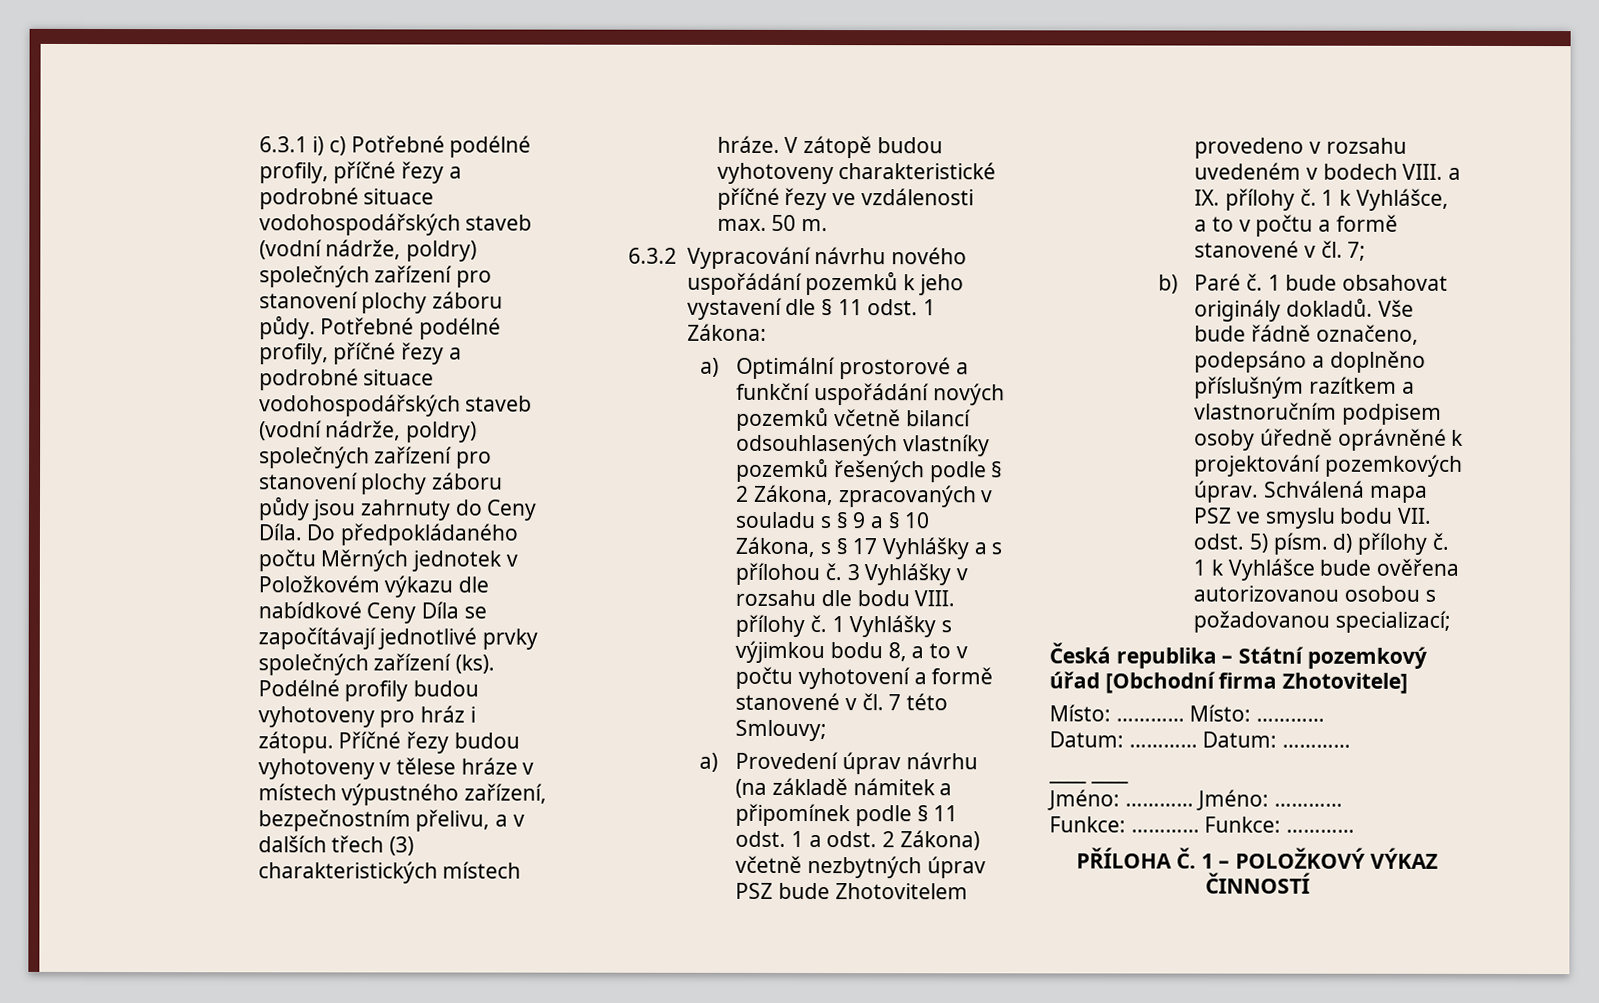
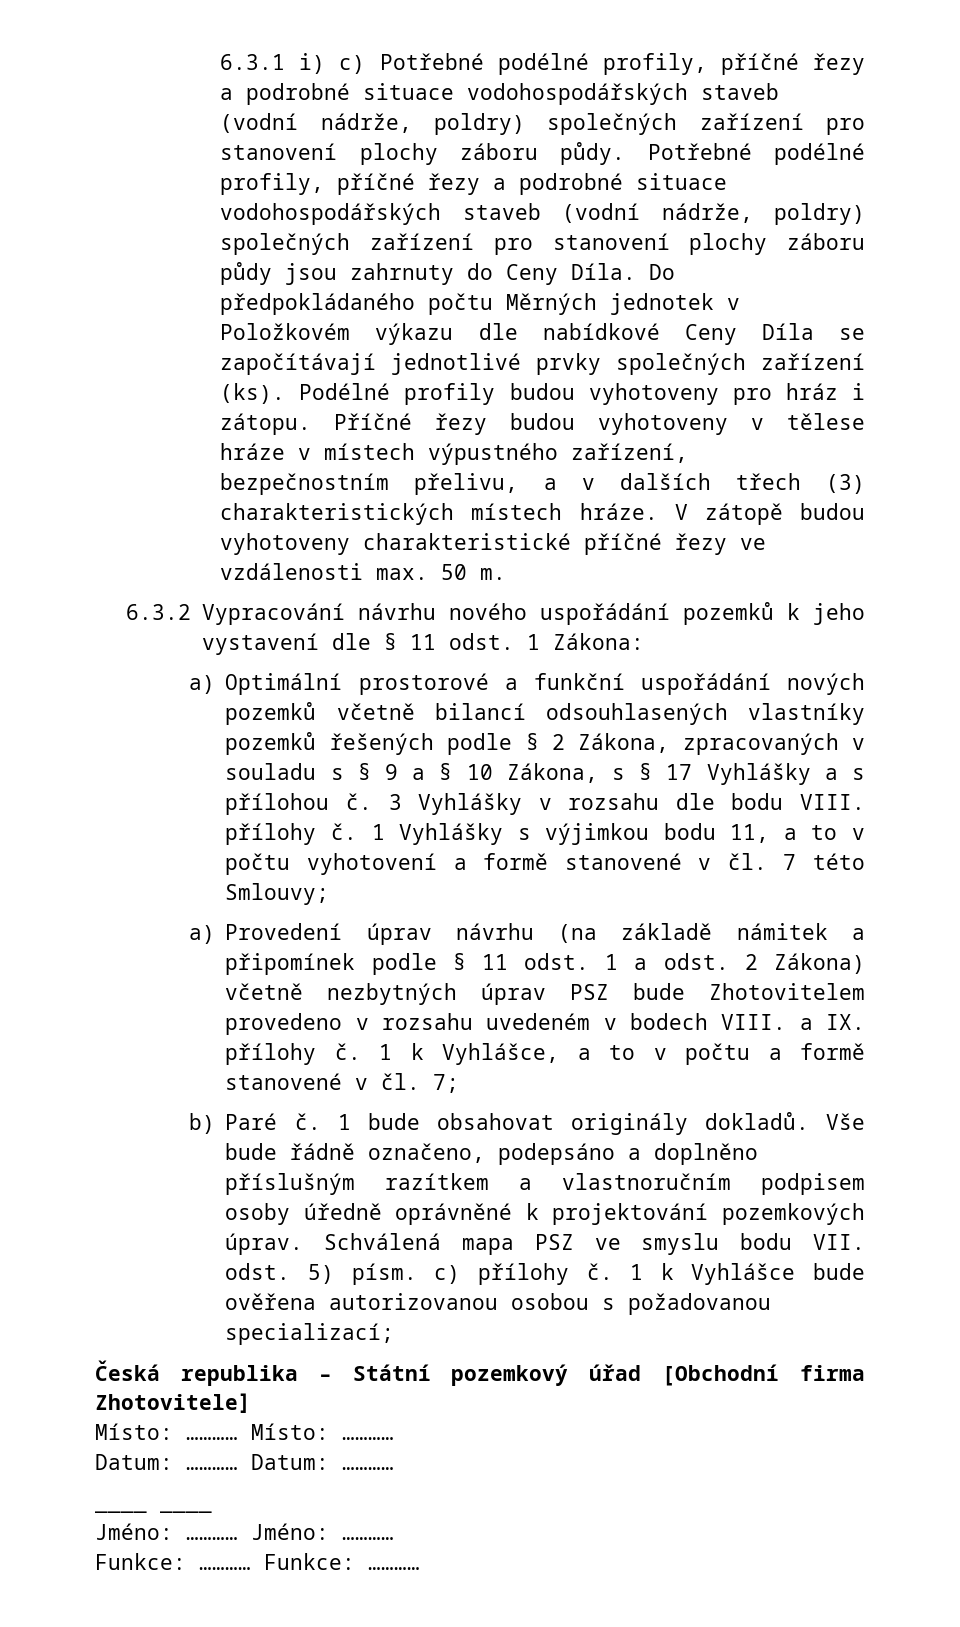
[887,642,907,662] 8, -> [730,824,770,843] 11,
[1332,533,1353,553] d) -> [434,1265,461,1284] c)
[1076,847,1438,869] [1204,872,1311,894] // PŘÍLOHA Č. 1 – POLOŽKOVÝ VÝKAZ ČINNOSTÍ -> (420, 1568) none

